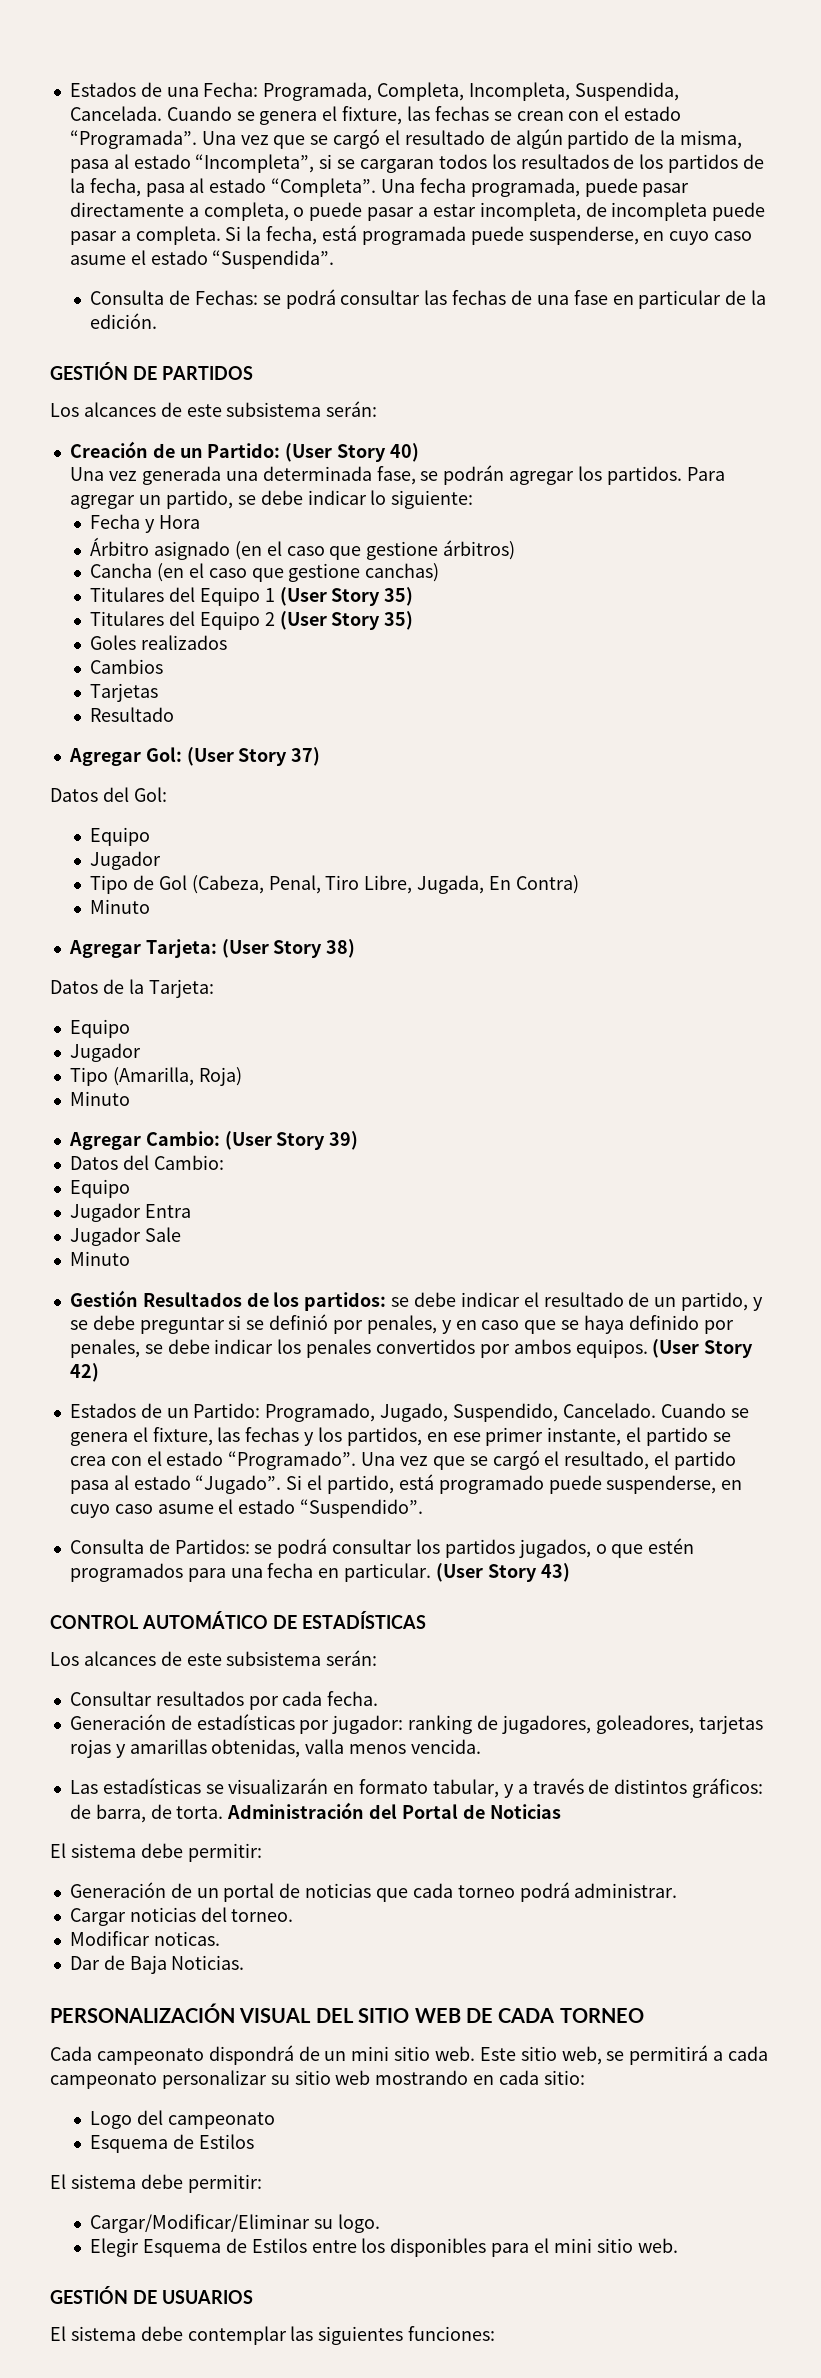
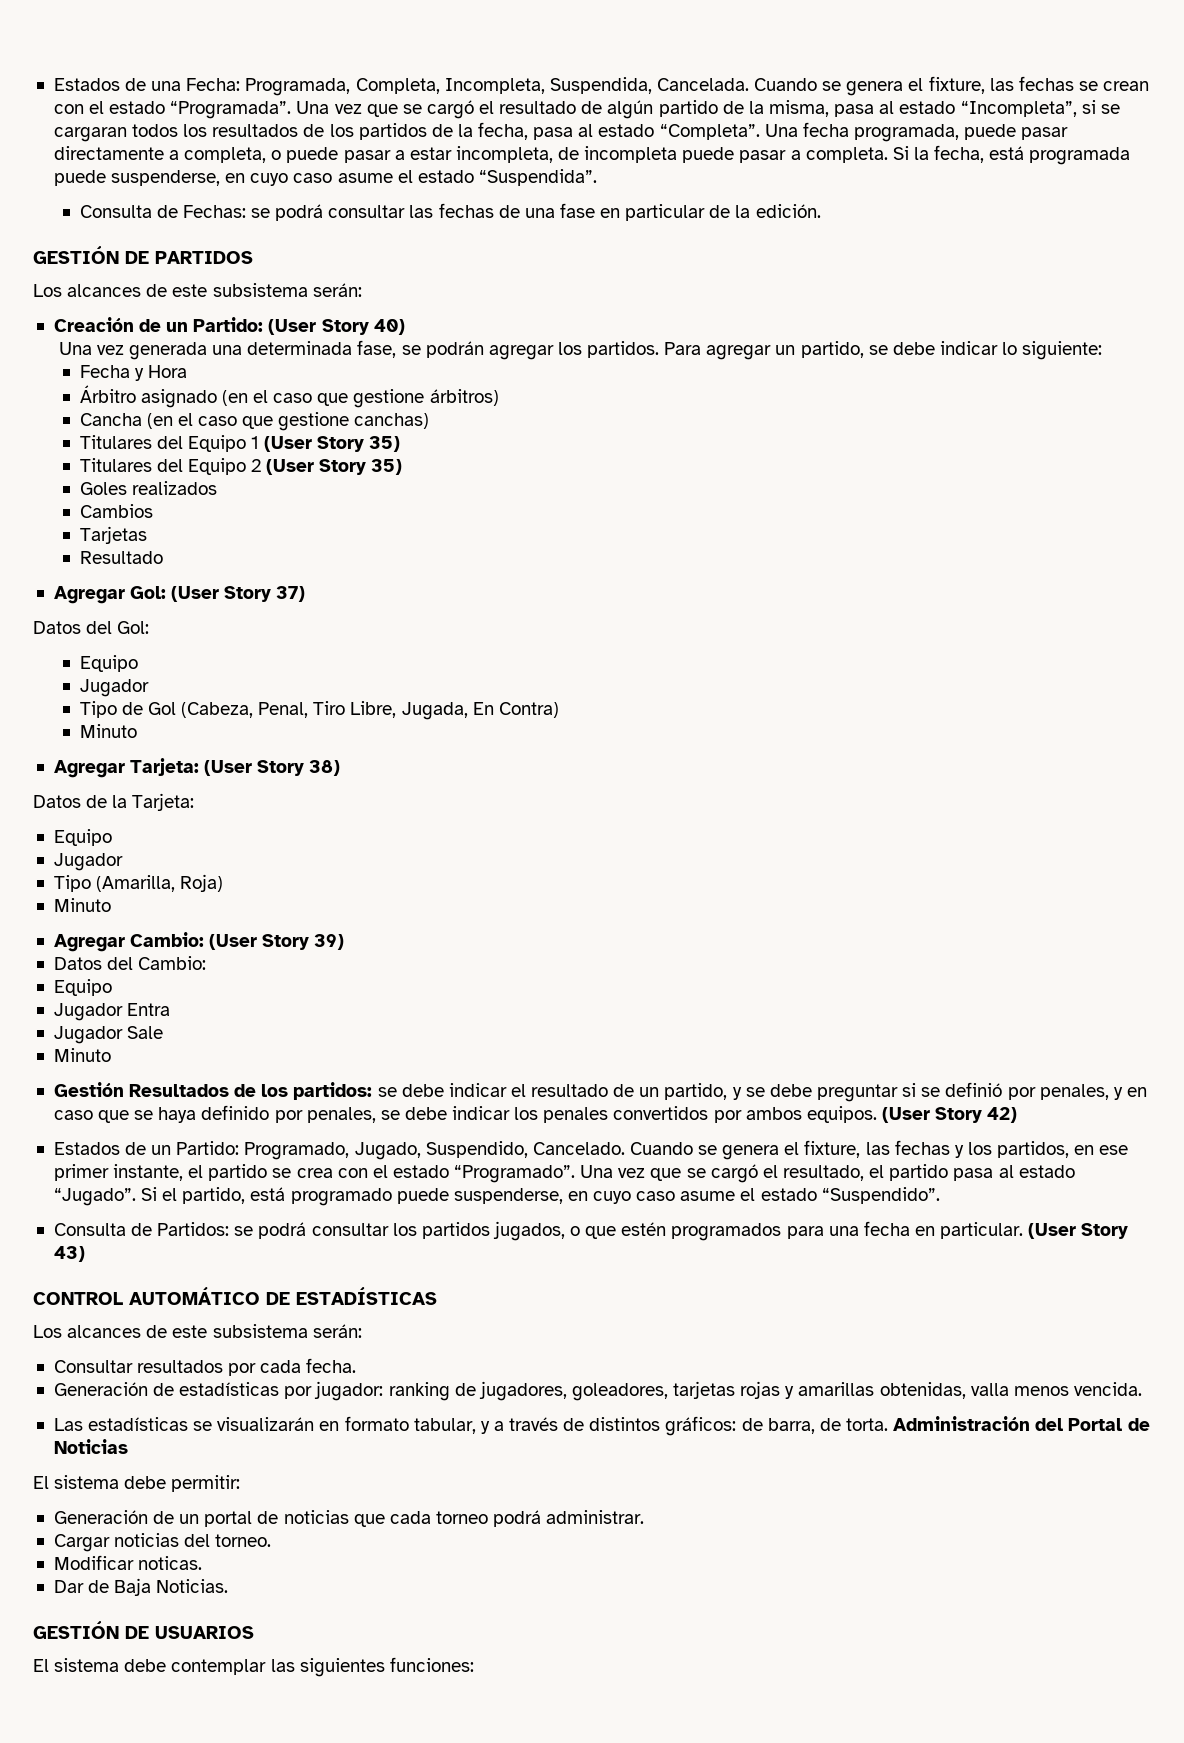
[50,2003,644,2023] [50,2045,769,2065] [50,2070,585,2089] [90,2110,275,2129] [90,2134,254,2153] [50,2174,262,2193] [90,2214,380,2233] [90,2238,678,2257] // PERSONALIZACIÓN VISUAL DEL SITIO WEB DE CADA TORNEO // Cada campeonato dispondrá de un mini sitio web. Este sitio web, se permitirá a cada campeonato personalizar su sitio web mostrando en cada sitio: // Logo del campeonato // Esquema de Estilos // El sistema debe permitir: // Cargar/Modificar/Eliminar su logo. // Elegir Esquema de Estilos entre los disponibles para el mini sitio web. -> (229, 1586) none

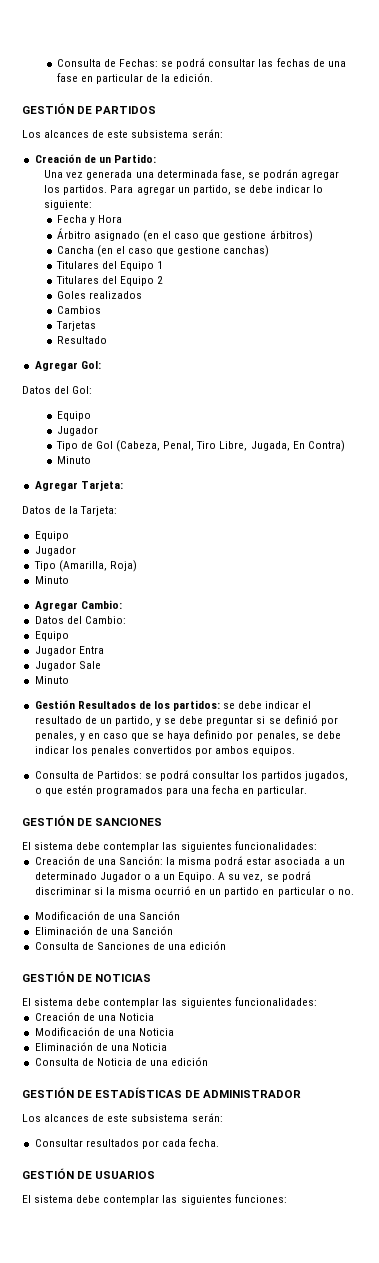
[53,76,1150,96] [53,100,1120,119] [53,122,1069,142] [53,145,1131,165] [53,169,597,186] Estados de una Fecha: Programada, Completa, Incompleta, Suspendida, Cancelada. Cuando se genera el fixture, las fechas se crean con el estado “Programada”. Una vez que se cargó el resultado de algún partido de la misma, pasa al estado “Incompleta”, si se cargaran todos los resultados de los partidos de la fecha, pasa al estado “Completa”. Una fecha programada, puede pasar directamente a completa, o puede pasar a estar incompleta, de incompleta puede pasar a completa. Si la fecha, está programada puede suspenderse, en cuyo caso asume el estado “Suspendida”. // -> (56, 63) none
[268,319,405,335] (User Story 40) -> (156, 158) none
[264,436,401,452] (User Story 35) -> (164, 265) none
[266,459,403,475] (User Story 35) -> (164, 280) none
[171,586,306,602] (User Story 37) -> (101, 365) none
[204,760,341,776] (User Story 38) -> (123, 485) none
[209,934,345,950] (User Story 39) -> (122, 604) none
[881,1107,1018,1123] [53,1140,1129,1160] [53,1164,1075,1183] [53,1187,940,1206] (User Story 42) // Estados de un Partido: Programado, Jugado, Suspendido, Cancelado. Cuando se genera el fixture, las fechas y los partidos, en ese primer instante, el partido se crea con el estado “Programado”. Una vez que se cargó el resultado, el partido pasa al estado “Jugado”. Si el partido, está programado puede suspenderse, en cuyo caso asume el estado “Suspendido”. -> (296, 751) none
[1028,1223,1129,1239] [53,1246,85,1262] [33,1287,260,1305] (User Story 43) // CONTROL AUTOMÁTICO -> [22,815,163,826] [22,841,317,852] [34,856,345,867] [34,871,311,882] [34,886,354,897] [34,911,180,920] [34,926,173,935] [34,941,227,950] [22,971,152,982] [22,997,317,1008] [34,1012,154,1021] [34,1027,174,1036] [34,1042,167,1051] [34,1057,209,1066] [22,1087,74,1098] // GESTIÓN DE SANCIONES // El sistema debe contemplar las siguientes funcionalidades: // Creación de una Sanción: la misma podrá estar asociada a un determinado Jugador o a un Equipo. A su vez, se podrá discriminar si la misma ocurrió en un partido en particular o no. // Modificación de una Sanción // Eliminación de una Sanción // Consulta de Sanciones de una edición // GESTIÓN DE NOTICIAS // El sistema debe contemplar las siguientes funcionalidades: // Creación de una Noticia // Modificación de una Noticia // Eliminación de una Noticia // Consulta de Noticia de una edición // GESTIÓN
(437, 1296) none -> [185,1090,302,1098] DE ADMINISTRADOR
[53,1381,1142,1401] [53,1416,1150,1436] [53,1439,128,1454] [33,1475,241,1492] [53,1510,645,1527] [53,1533,272,1552] [53,1555,203,1570] [53,1578,229,1596] // Generación de estadísticas por jugador: ranking de jugadores, goleadores, tarjetas rojas y amarillas obtenidas, valla menos vencida. // Las estadísticas se visualizarán en formato tabular, y a través de distintos gráficos: de barra, de torta. Administración del Portal de Noticias // El sistema debe permitir: // Generación de un portal de noticias que cada torneo podrá administrar. // Cargar noticias del torneo. // Modificar noticas. // Dar de Baja Noticias. -> (220, 1142) none

